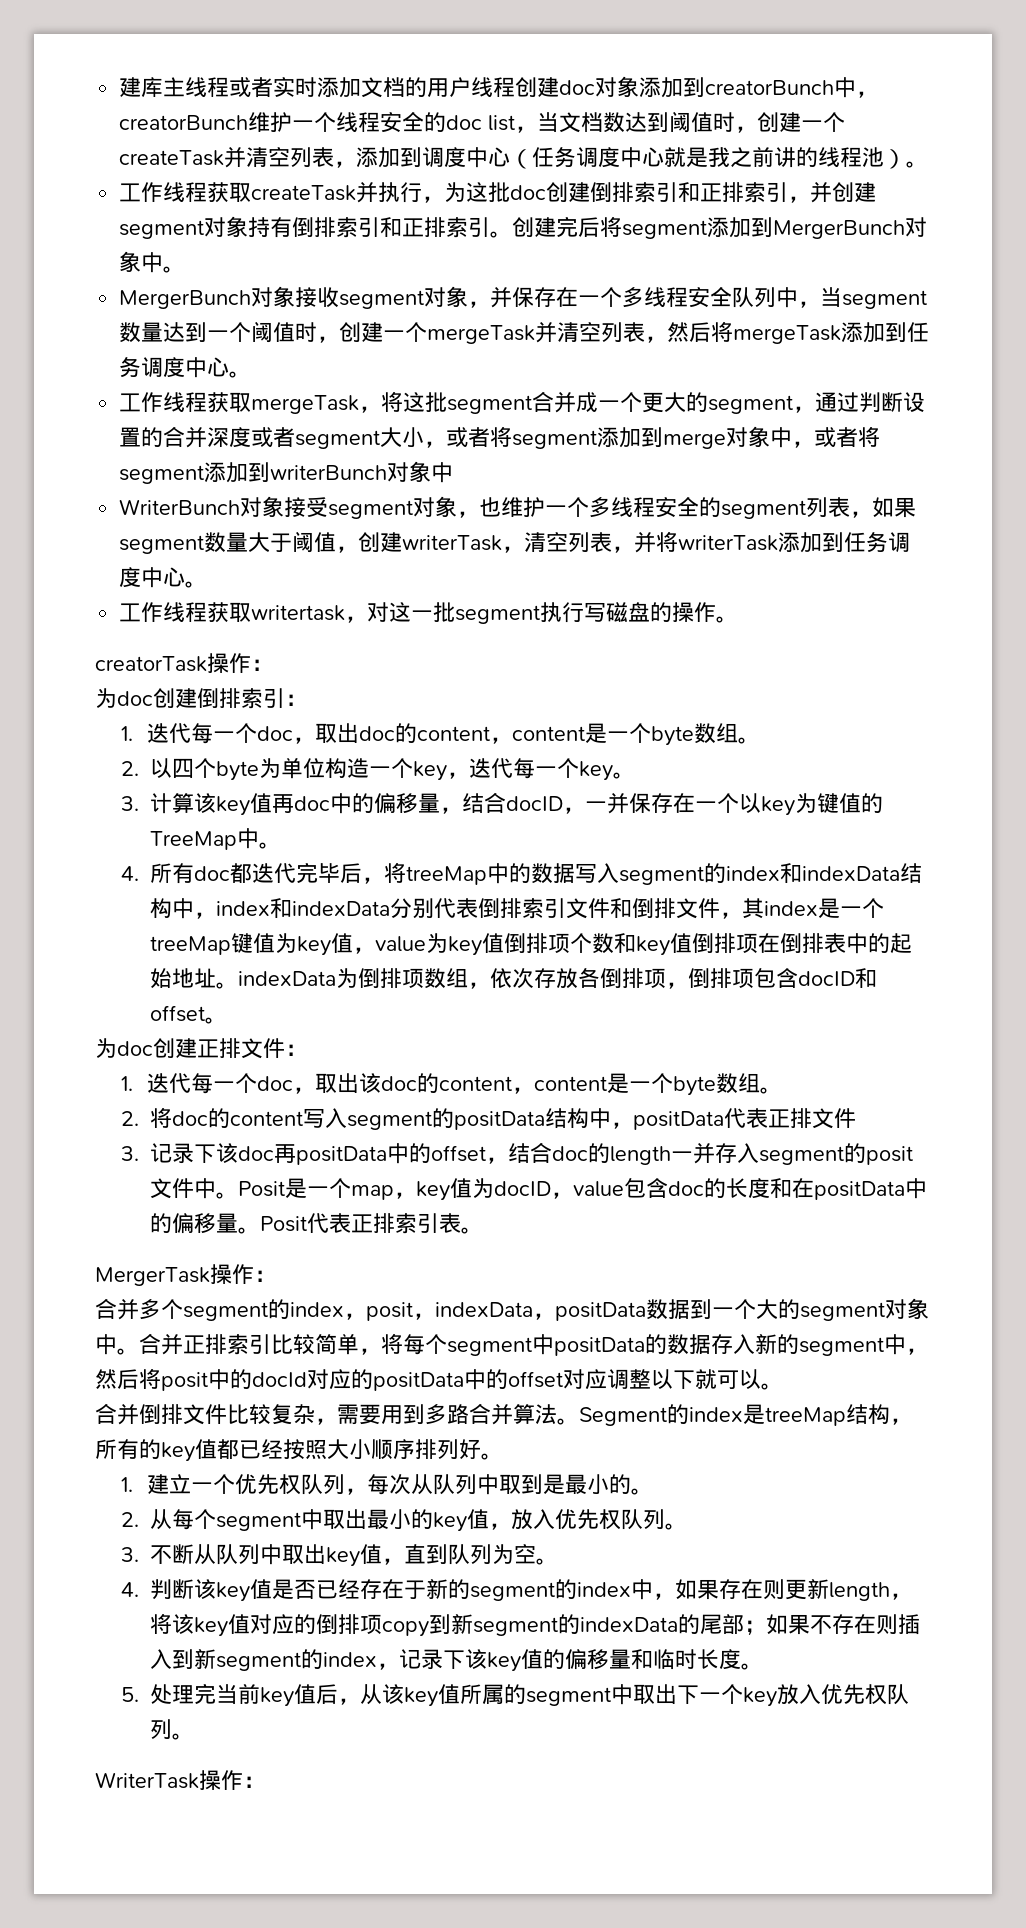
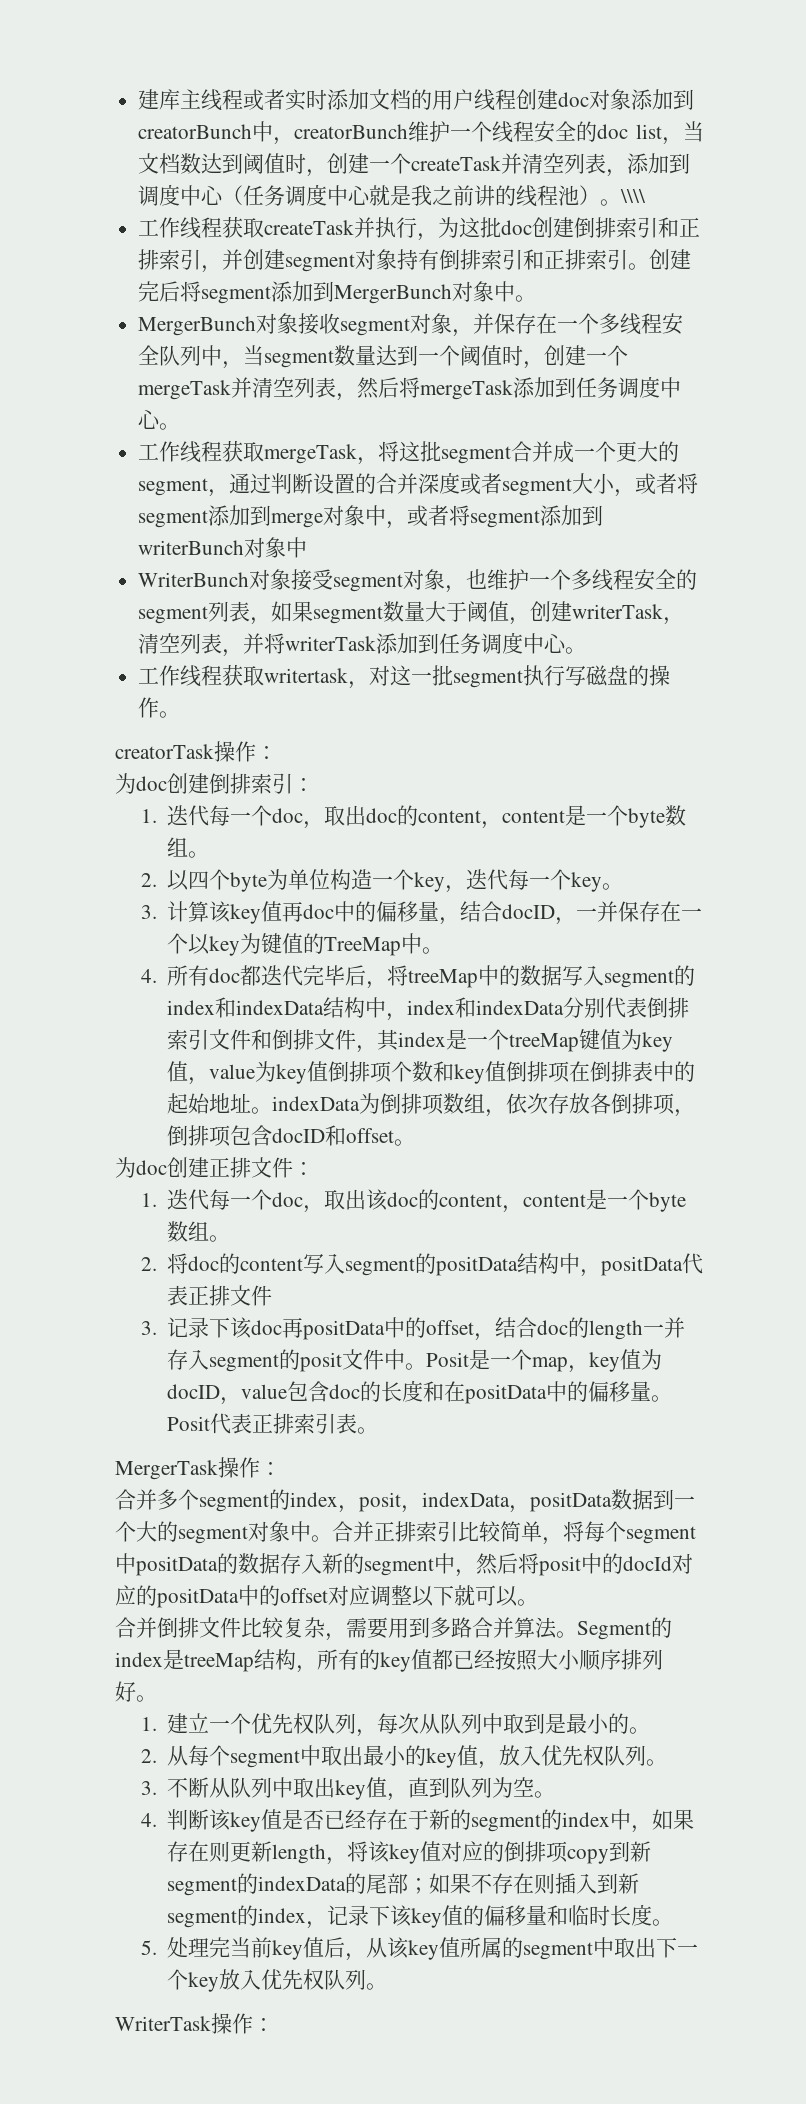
(929, 164) none -> [620,189,647,203] \\\\

